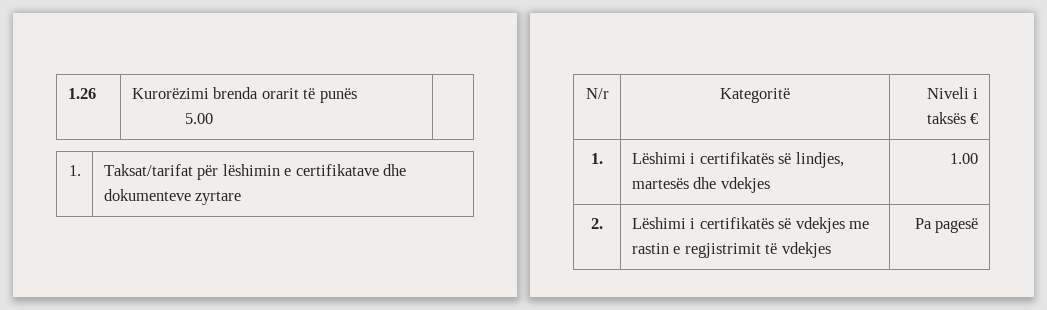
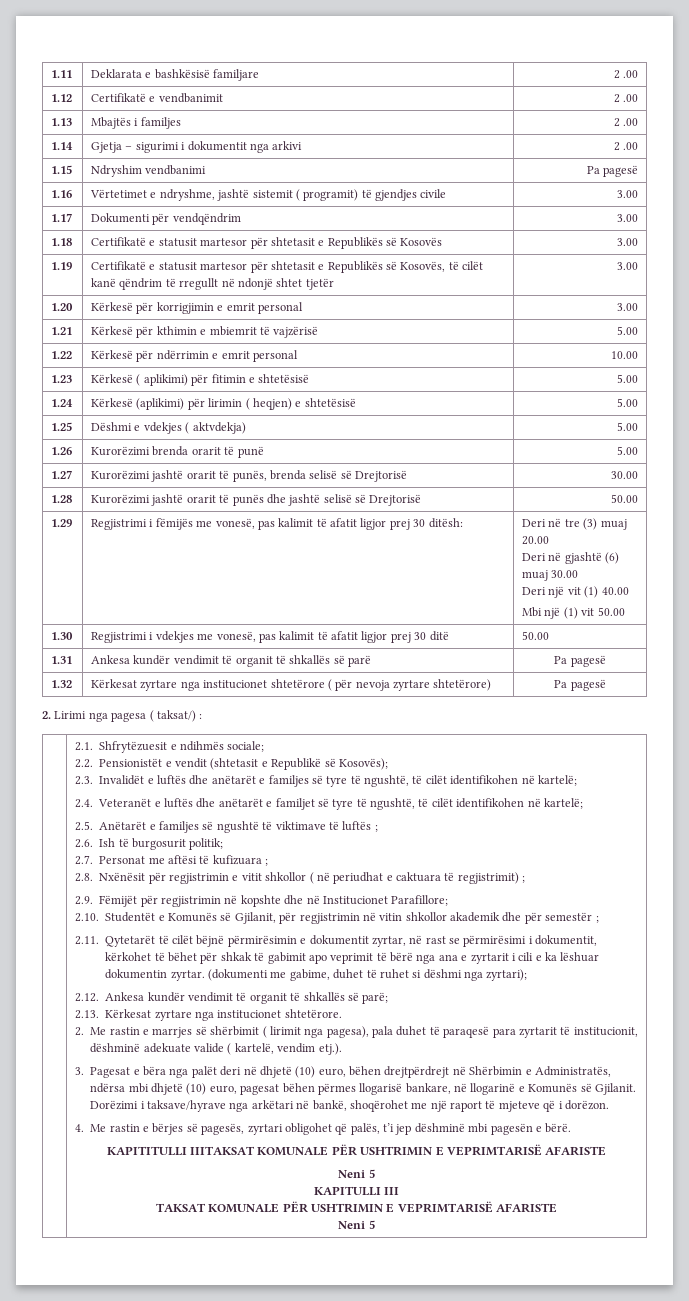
(67, 93) none -> [51,70,73,78] [91,69,260,81] [613,70,638,79] [51,94,73,102] [91,93,223,103] [613,94,638,103] [51,118,73,126] [91,117,181,129] [613,118,638,127] [51,142,74,150] [91,141,303,153] [613,142,638,151] [51,165,73,174] [91,165,207,177] [586,165,638,177] [51,190,73,198] [90,189,447,201] [616,190,638,198] [51,213,73,222] [91,213,241,225] [616,214,638,222] [51,238,73,246] [91,237,443,249] [616,238,638,246] [51,262,73,270] [91,261,484,273] [91,278,334,290] [616,262,638,270] [51,303,74,311] [91,302,303,314] [616,303,638,311] [51,327,73,335] [91,326,319,338] [616,326,638,335] [51,351,73,359] [91,350,298,362] [610,351,638,359] [51,375,73,383] [91,374,310,386] [616,374,638,383] [51,399,74,407] [91,398,356,410] [616,398,638,407] [51,422,73,431] [91,422,246,434] [616,422,638,431] 1.11 | Deklarata e bashkësisë familjare | 2 .00 // 1.12 | Certifikatë e vendbanimit | 2 .00 // 1.13 | Mbajtës i familjes | 2 .00 // 1.14 | Gjetja – sigurimi i dokumentit nga arkivi | 2 .00 // 1.15 | Ndryshim vendbanimi | Pa pagesë // 1.16 | Vërtetimet e ndryshme, jashtë sistemit ( programit) të gjendjes civile | 3.00 // 1.17 | Dokumenti për vendqëndrim | 3.00 // 1.18 | Certifikatë e statusit martesor për shtetasit e Republikës së Kosovës | 3.00 // 1.19 | Certifikatë e statusit martesor për shtetasit e Republikës së Kosovës, të cilët kanë qëndrim të rregullt në ndonjë shtet tjetër | 3.00 // 1.20 | Kërkesë për korrigjimin e emrit personal | 3.00 // 1.21 | Kërkesë për kthimin e mbiemrit të vajzërisë | 5.00 // 1.22 | Kërkesë për ndërrimin e emrit personal | 10.00 // 1.23 | Kërkesë ( aplikimi) për fitimin e shtetësisë | 5.00 // 1.24 | Kërkesë (aplikimi) për lirimin ( heqjen) e shtetësisë | 5.00 // 1.25 | Dëshmi e vdekjes ( aktvdekja) | 5.00 //
[319,88,357,103] [185,113,214,124] [68,165,81,176] [103,164,407,180] [103,189,242,205] [585,88,609,99] [720,88,790,103] [926,87,979,99] [926,112,979,124] [591,153,603,164] [631,152,844,168] [631,177,770,193] [950,153,979,164] [591,218,603,229] [631,217,870,233] [631,242,831,258] [914,218,979,233] punës // 5.00 | // 1. | Taksat/tarifat për lëshimin e certifikatave dhe dokumenteve zyrtare // N/r | Kategoritë | Niveli i taksës € // 1. | Lëshimi i certifikatës së lindjes, martesës dhe vdekjes | 1.00 // 2. | Lëshimi i certifikatës së vdekjes me rastin e regjistrimit të vdekjes | Pa pagesë -> [237,446,264,458] [616,446,638,455] [51,470,73,479] [91,470,408,482] [610,471,638,479] [51,495,73,503] [91,494,422,506] [610,494,638,503] [51,519,73,527] [91,518,463,530] [522,518,627,530] [522,536,550,545] [522,552,620,564] [522,570,579,581] [522,586,629,598] [522,607,625,619] [51,632,74,640] [91,631,449,643] [522,631,550,640] [51,656,73,664] [91,655,372,667] [554,655,606,667] [51,680,73,688] [91,679,492,691] [554,679,606,691] [42,710,203,722] [75,741,265,753] [75,758,388,770] [75,775,577,787] [75,798,583,810] [75,821,378,833] [75,838,224,850] [75,855,269,866] [75,872,526,884] [75,895,449,907] [75,912,599,924] [75,935,598,947] [105,952,600,964] [105,969,528,981] [75,992,389,1004] [75,1009,342,1021] [75,1026,638,1038] [90,1043,342,1055] [75,1066,611,1078] [90,1083,636,1095] [90,1100,609,1112] [75,1123,572,1135] [106,1144,607,1156] [338,1169,375,1178] [313,1186,400,1196] [155,1201,558,1213] [338,1220,375,1229] punë | 5.00 // 1.27 | Kurorëzimi jashtë orarit të punës, brenda selisë së Drejtorisë | 30.00 // 1.28 | Kurorëzimi jashtë orarit të punës dhe jashtë selisë së Drejtorisë | 50.00 // 1.29 | Regjistrimi i fëmijës me vonesë, pas kalimit të afatit ligjor prej 30 ditësh: | Deri në tre (3) muaj 20.00 // Deri në gjashtë (6) muaj 30.00 // Deri një vit (1) 40.00 // Mbi një (1) vit 50.00 // 1.30 | Regjistrimi i vdekjes me vonesë, pas kalimit të afatit ligjor prej 30 ditë | 50.00 // 1.31 | Ankesa kundër vendimit të organit të shkallës së parë | Pa pagesë // 1.32 | Kërkesat zyrtare nga institucionet shtetërore ( për nevoja zyrtare shtetërore) | Pa pagesë // 2. Lirimi nga pagesa ( taksat/) : // | 2.1. Shfrytëzuesit e ndihmës sociale; // 2.2. Pensionistët e vendit (shtetasit e Republikë së Kosovës); // 2.3. Invalidët e luftës dhe anëtarët e familjes së tyre të ngushtë, të cilët identifikohen në kartelë; // 2.4. Veteranët e luftës dhe anëtarët e familjet së tyre të ngushtë, të cilët identifikohen në kartelë; // 2.5. Anëtarët e familjes së ngushtë të viktimave të luftës ; // 2.6. Ish të burgosurit politik; // 2.7. Personat me aftësi të kufizuara ; // 2.8. Nxënësit për regjistrimin e vitit shkollor ( në periudhat e caktuara të regjistrimit) ; // 2.9. Fëmijët për regjistrimin në kopshte dhe në Institucionet Parafillore; // 2.10. Studentët e Komunës së Gjilanit, për regjistrimin në vitin shkollor akademik dhe për semestër ; // 2.11. Qytetarët të cilët bëjnë përmirësimin e dokumentit zyrtar, në rast se përmirësimi i dokumentit, kërkohet të bëhet për shkak të gabimit apo veprimit të bërë nga ana e zyrtarit i cili e ka lëshuar dokumentin zyrtar. (dokumenti me gabime, duhet të ruhet si dëshmi nga zyrtari); // 2.12. Ankesa kundër vendimit të organit të shkallës së parë; // 2.13. Kërkesat zyrtare nga institucionet shtetërore. // 2. Me rastin e marrjes së shërbimit ( lirimit nga pagesa), pala duhet të paraqesë para zyrtarit të institucionit, dëshminë adekuate valide ( kartelë, vendim etj.). // 3. Pagesat e bëra nga palët deri në dhjetë (10) euro, bëhen drejtpërdrejt në Shërbimin e Administratës, ndërsa mbi dhjetë (10) euro, pagesat bëhen përmes llogarisë bankare, në llogarinë e Komunës së Gjilanit. Dorëzimi i taksave/hyrave nga arkëtari në bankë, shoqërohet me një raport të mjeteve që i dorëzon. // 4. Me rastin e bërjes së pagesës, zyrtari obligohet që palës, t’i jep dëshminë mbi pagesën e bërë. // KAPITITULLI IIITAKSAT KOMUNALE PËR USHTRIMIN E VEPRIMTARISË AFARISTE // Neni 5 // KAPITULLI III // TAKSAT KOMUNALE PËR USHTRIMIN E VEPRIMTARISË AFARISTE // Neni 5

